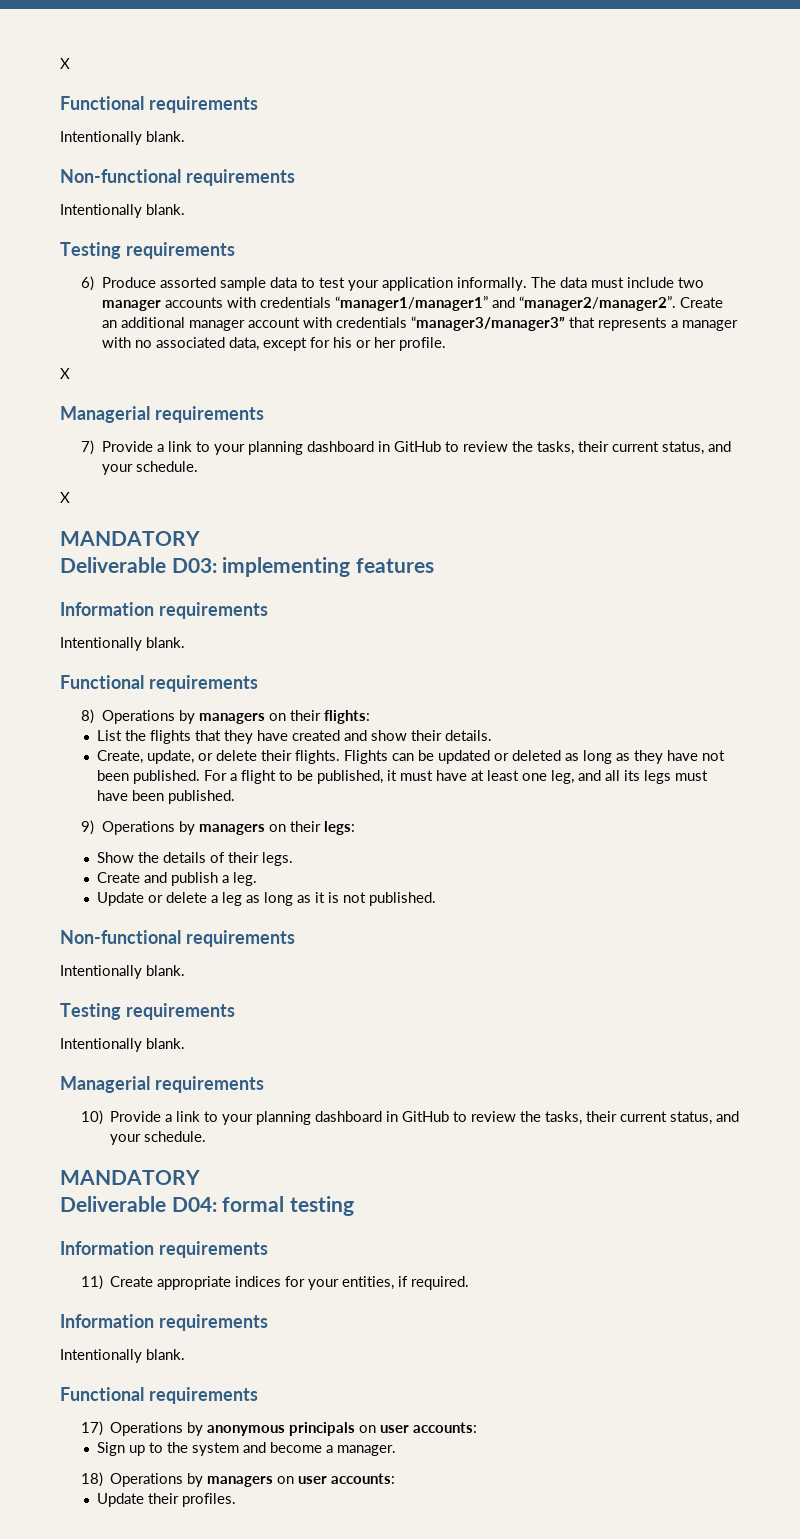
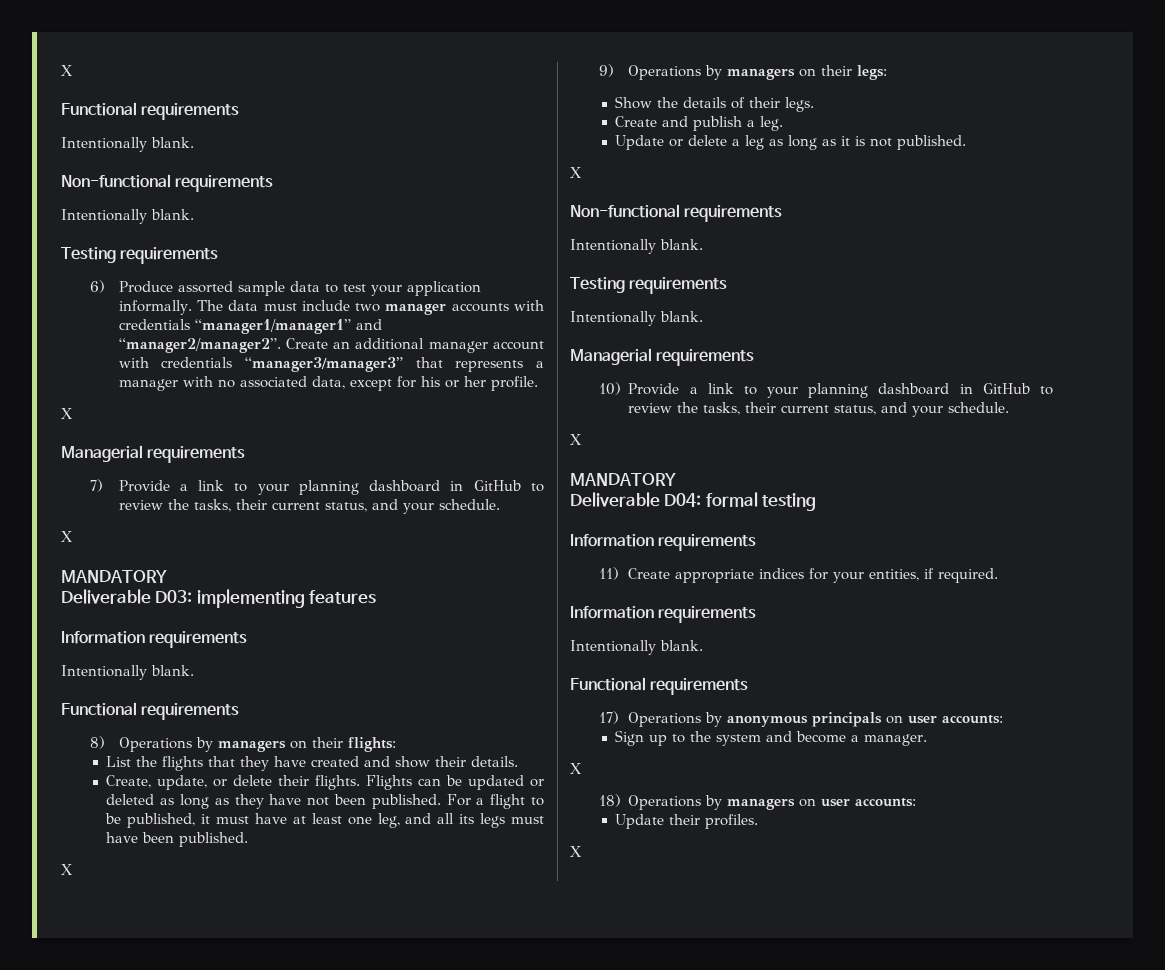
(236, 797) none -> [61,864,73,875] // X
(437, 899) none -> [570,167,582,178] // X
(207, 1136) none -> [570,434,582,445] // X
(397, 1450) none -> [570,763,582,774] // X
(237, 1500) none -> [570,846,582,857] // X

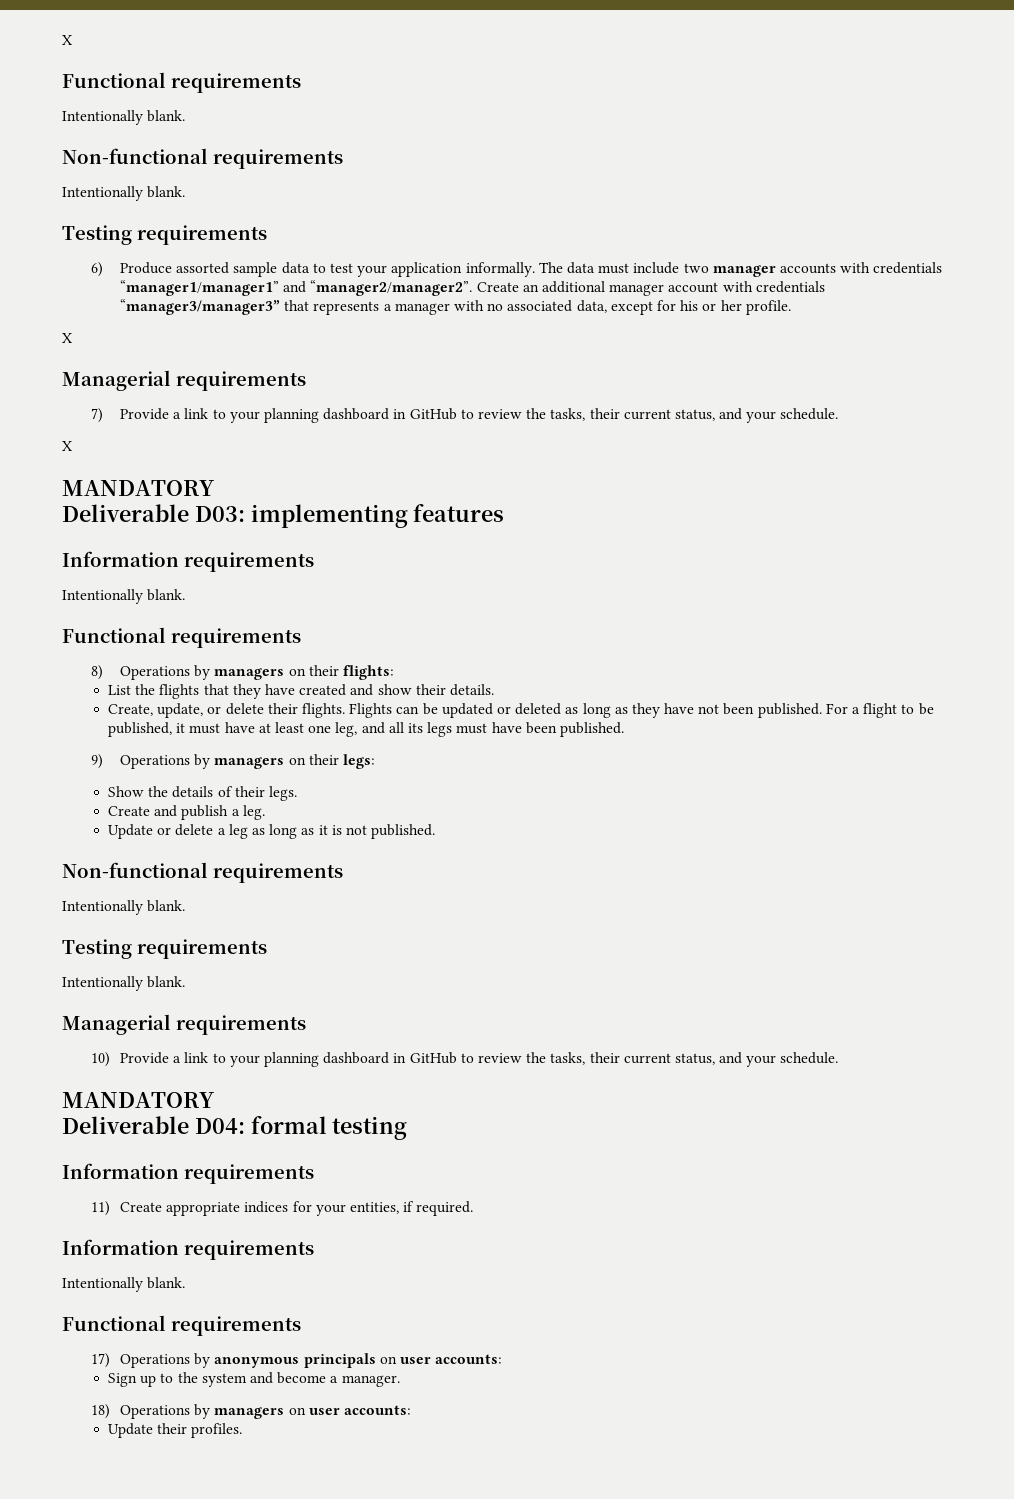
[61,864,73,875] // X -> (624, 729) none
[570,167,582,178] // X -> (436, 831) none
[570,434,582,445] // X -> (839, 1058) none
[570,763,582,774] // X -> (400, 1381) none
[570,846,582,857] // X -> (243, 1430) none

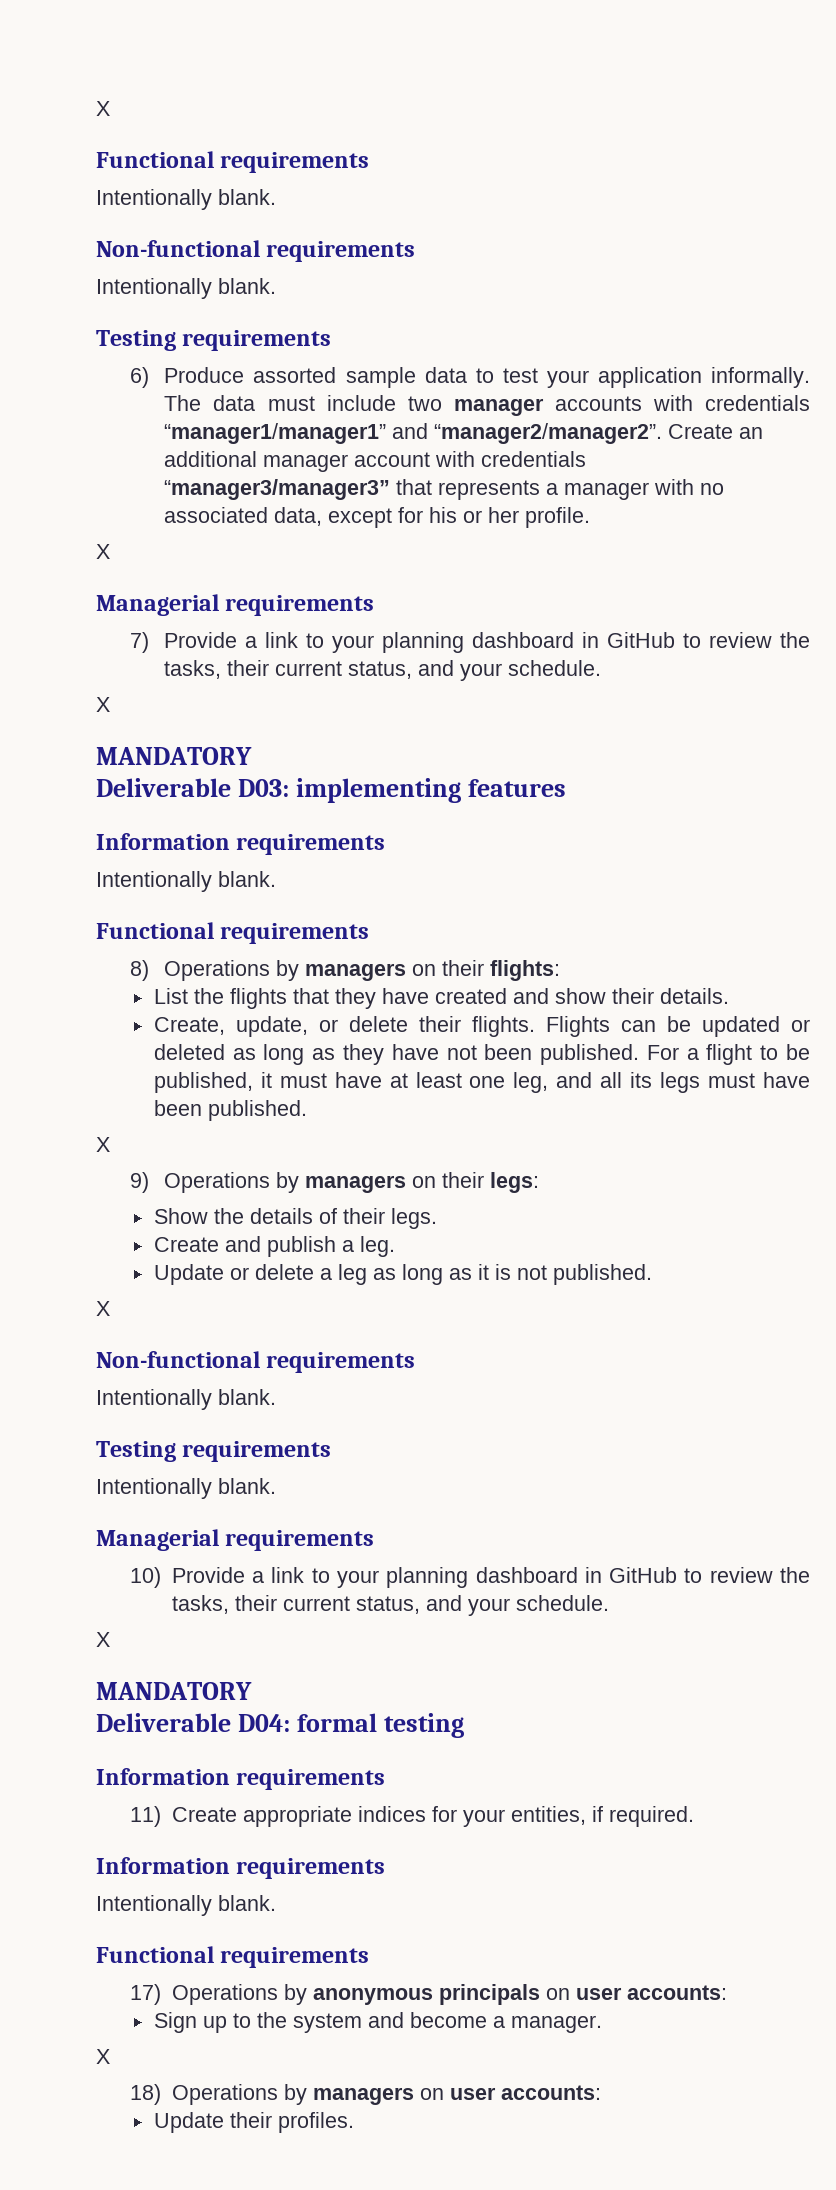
(624, 729) none -> [96,1137,110,1152] // X
(436, 831) none -> [96,1301,110,1316] // X
(839, 1058) none -> [96,1632,110,1647] // X
(400, 1381) none -> [96,2049,110,2064] // X

